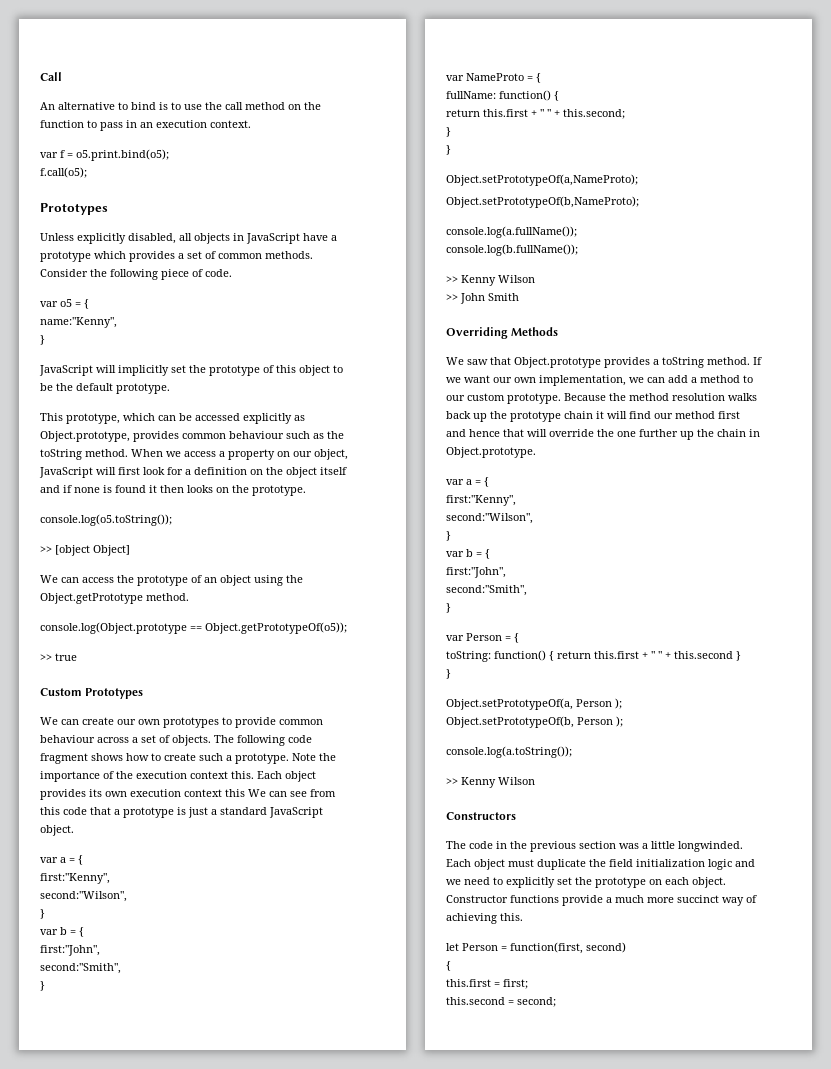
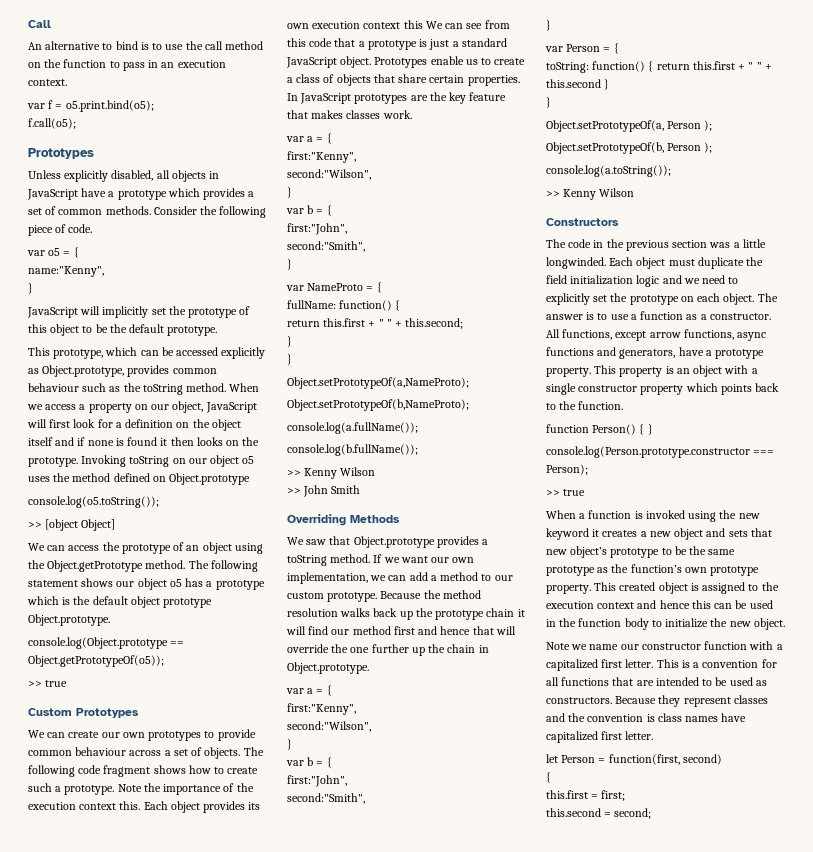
(306, 490) none -> [81,455,255,467] [28,473,251,485] Invoking toString on our object o5 uses the method defined on Object.prototype
(189, 597) none -> [188,560,258,572] [28,578,265,590] [27,596,213,608] [28,614,110,626] The following statement shows our object o5 has a prototype which is the default object prototype Object.prototype.
(74, 830) none -> [374,56,526,68] [287,74,520,86] [287,92,507,104] [287,110,412,119] Prototypes enable us to create a class of objects that share certain properties. In JavaScript prototypes are the key feature that makes classes work.
[446,895,757,906] [446,913,523,924] Constructor functions provide a much more succinct way of achieving this. -> [757,293,778,302] [546,311,771,320] [546,329,767,341] [546,347,765,359] [546,365,758,377] [546,383,780,395] [546,401,624,410] [546,424,653,435] [546,446,775,458] [546,464,588,475] [546,489,586,496] [546,510,760,522] [546,528,772,540] [546,546,736,558] [546,564,760,576] [546,582,779,594] [546,600,773,609] [546,618,785,630] [546,641,783,650] [546,659,777,671] [546,677,767,686] [546,695,768,707] [546,713,747,722] [546,731,654,743] The answer is to use a function as a constructor. All functions, except arrow functions, async functions and generators, have a prototype property. This property is an object with a single constructor property which points back to the function. // function Person() { } // console.log(Person.prototype.constructor === Person); // >> true // When a function is invoked using the new keyword it creates a new object and sets that new object’s prototype to be the same prototype as the function’s own prototype property. This created object is assigned to the execution context and hence this can be used in the function body to initialize the new object. // Note we name our constructor function with a capitalized first letter. This is a convention for all functions that are intended to be used as constructors. Because they represent classes and the convention is class names have capitalized first letter.

